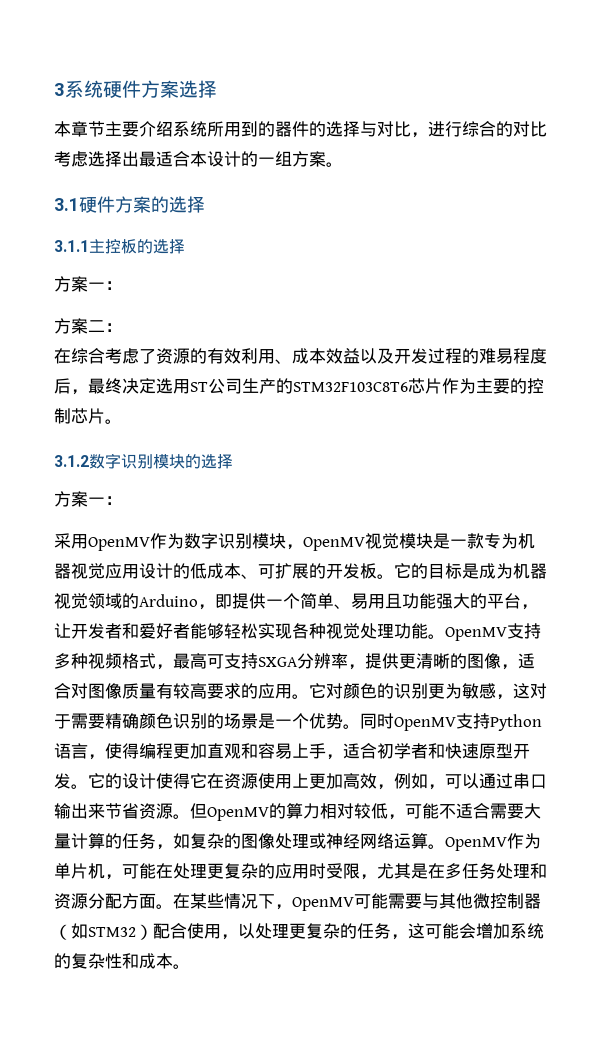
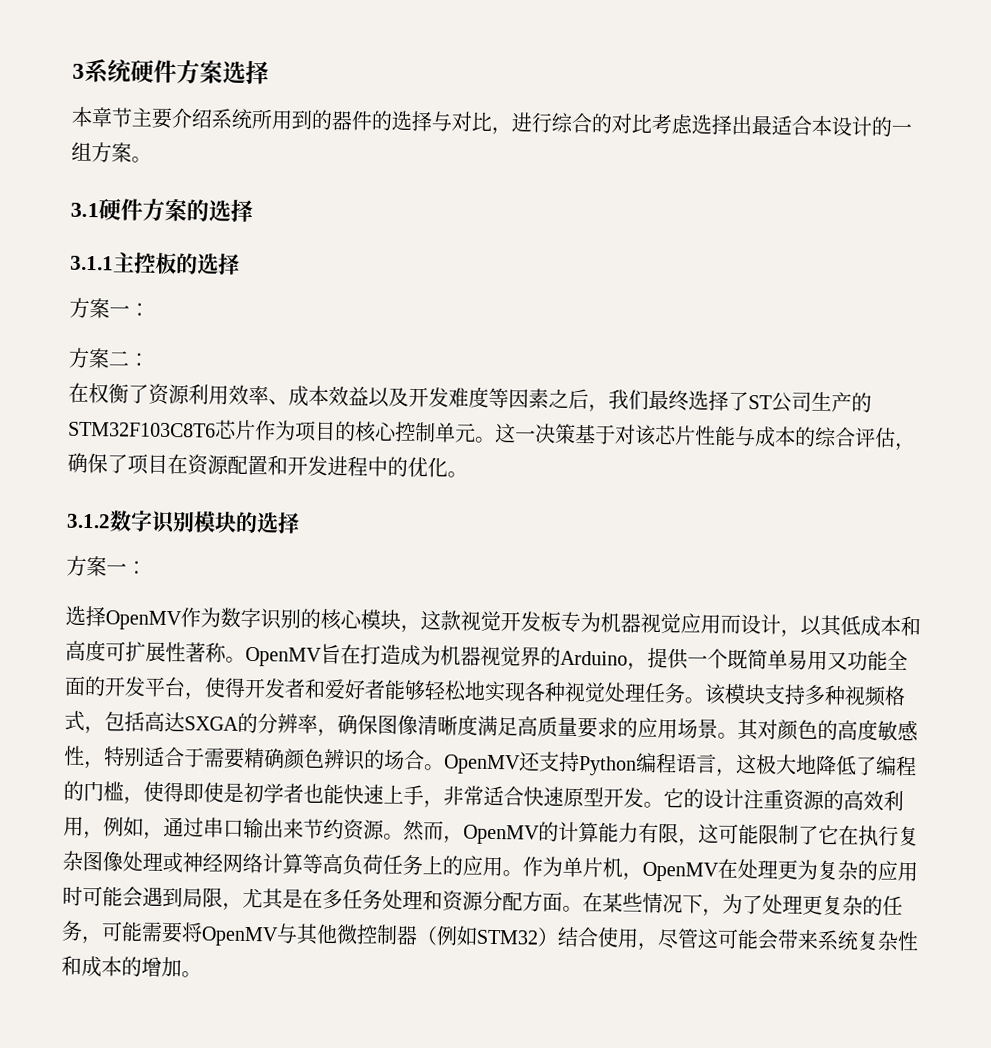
[71,348,275,364] 综合考虑了资源的有效利用 -> [88,383,269,406] 权衡了资源利用效率
[428,348,547,364] [54,378,190,395] 过程的难易程度后，最终决定选用 -> [448,386,749,413] 难度等因素之后，我们最终选择了
[476,378,544,394] [54,408,105,424] 主要的控制芯片 -> [294,420,916,452] [67,452,448,478] 项目的核心控制单元。这一决策基于对该芯片性能与成本的综合评估，确保了项目在资源配置和开发进程中的优化
[54,533,88,549] 采用 -> [65,605,106,627] 选择
[252,533,535,551] [54,563,479,579] 模块，OpenMV视觉模块是一款专为机器视觉应用设计的低成本、可扩展的开发板。它的目标是 -> [300,608,921,638] [65,640,401,667] 的核心模块，这款视觉开发板专为机器视觉应用而设计，以其低成本和高度可扩展性著称。OpenMV旨在打造
[88,593,122,609] 领域 -> [520,646,541,667] 界
[215,594,232,609] 即 -> (648, 666) none
[300,593,538,610] [54,623,71,638] 简单、易用且功能强大的平台，让 -> [727,648,908,671] [64,675,246,701] 既简单易用又功能全面的开发平台，使得
(258, 631) none -> [464,680,486,700] 地
[394,623,507,641] 功能。OpenMV -> [644,682,766,705] 任务。该模块
[173,653,535,670] [54,683,547,700] [54,713,542,731] [54,743,445,760] 最高可支持SXGA分辨率，提供更清晰的图像，适合对图像质量有较高要求的应用。它对颜色的识别更为敏感，这对于需要精确颜色识别的场景是一个优势。同时OpenMV支持Python语言，使得编程更加直观和容易上手，适合初学者和 -> [104,711,919,742] [64,745,917,777] [63,780,524,809] 包括高达SXGA的分辨率，确保图像清晰度满足高质量要求的应用场景。其对颜色的高度敏感性，特别适合于需要精确颜色辨识的场合。OpenMV还支持Python编程语言，这极大地降低了编程的门槛，使得即使是初学者也能快速上手，非常适合
[156,773,377,789] 使得它在资源使用上更加高效 -> [743,789,904,812] [63,816,84,836] 注重资源的高效利用
[445,773,479,789] 可以 -> (164, 835) none
[122,803,541,821] [54,833,241,850] 省资源。但OpenMV的算力相对较低，可能不适合需要大量计算的任务，如复杂的 -> [323,818,919,847] [62,850,83,871] 约资源。然而，OpenMV的计算能力有限，这可能限制了它在执行复杂
[394,833,507,851] 运算。OpenMV -> [262,853,523,877] 计算等高负荷任务上的应用。
[122,863,156,879] 可能 -> [642,861,719,882] OpenMV
(224, 871) none -> [797,859,818,880] 为
[326,863,343,879] 受 -> [82,885,203,908] 可能会遇到局
[292,893,541,911] [54,923,255,940] OpenMV可能需要与其他微控制器（如STM32）配合使用，以 -> [722,893,763,915] 为了
[408,923,544,939] [54,953,71,969] 这可能会增加系统的 -> [101,921,859,952] 可能需要将OpenMV与其他微控制器（例如STM32）结合使用，尽管这可能会带来系统
(173, 961) none -> [121,956,182,978] 的增加

